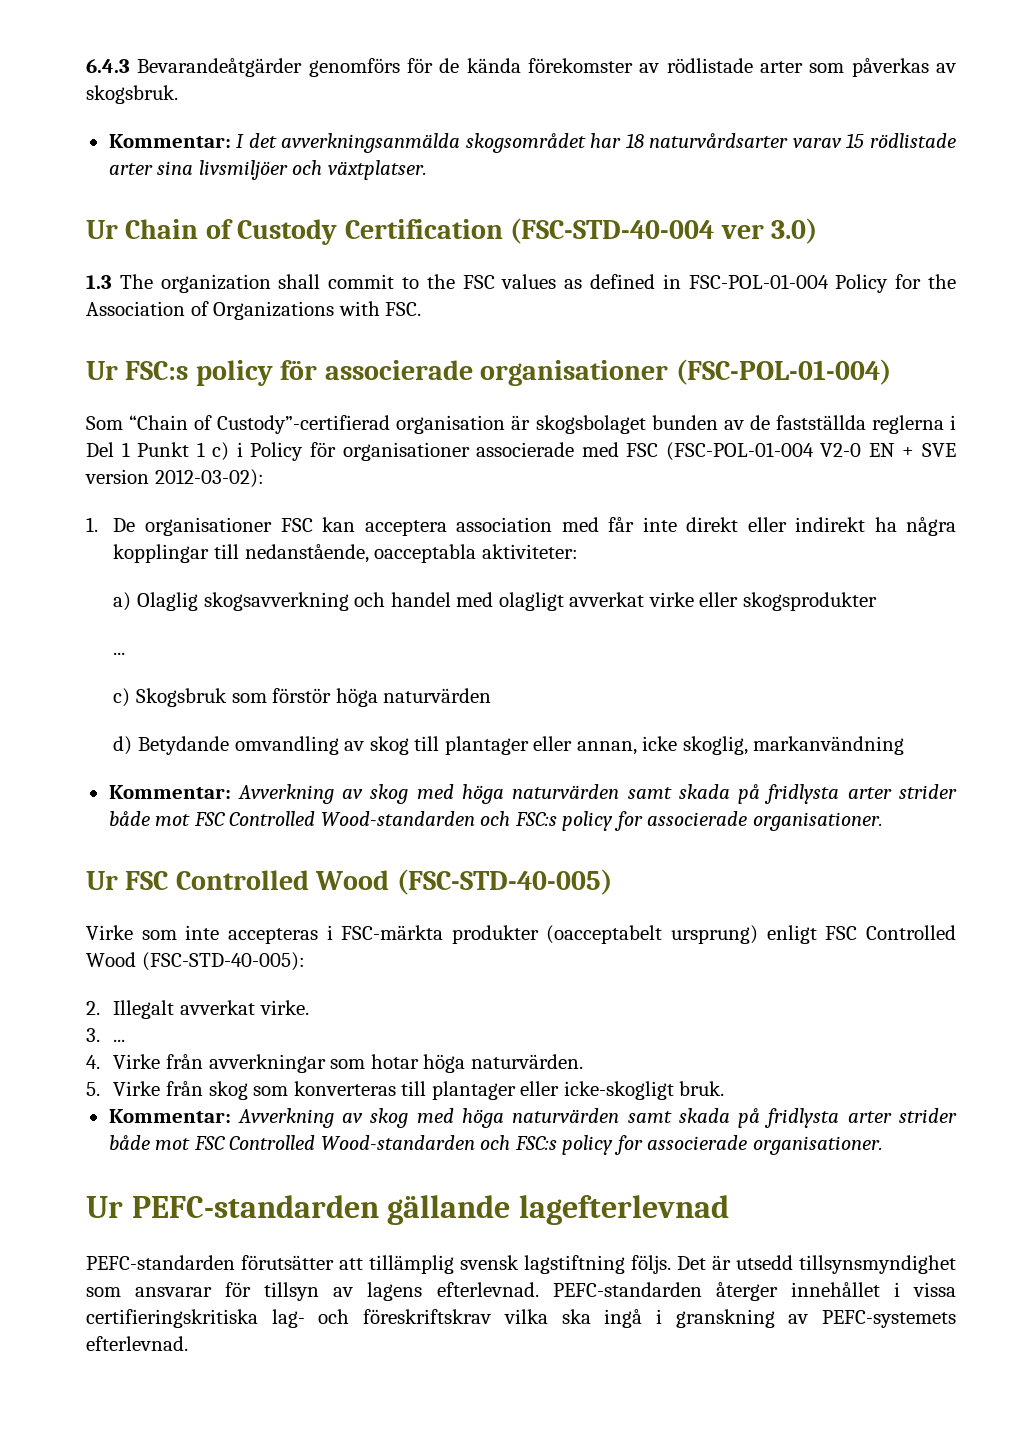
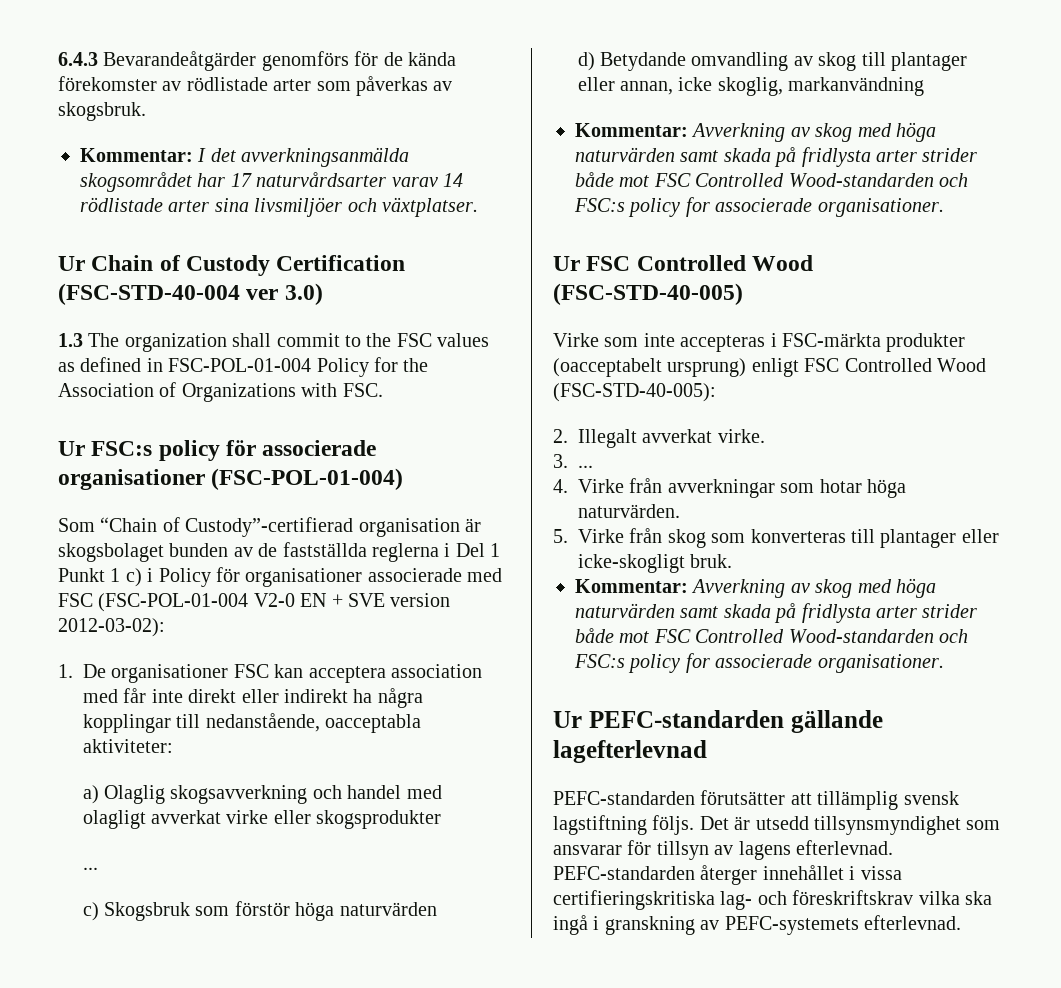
[625,133,644,148] 18 -> [230,173,252,187] 17
[846,133,865,148] 15 -> [443,173,463,187] 14

